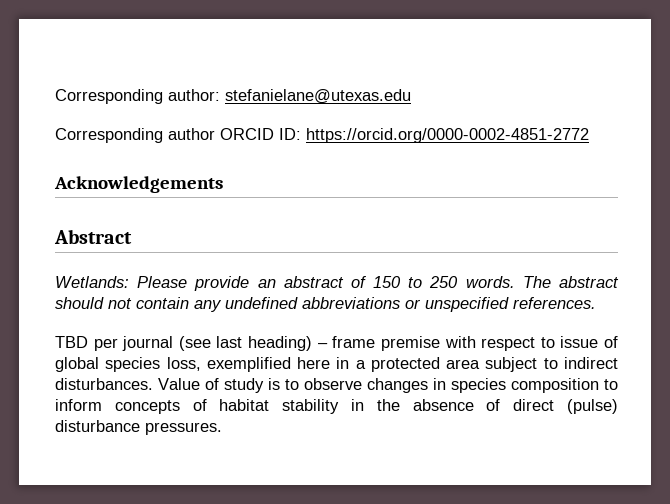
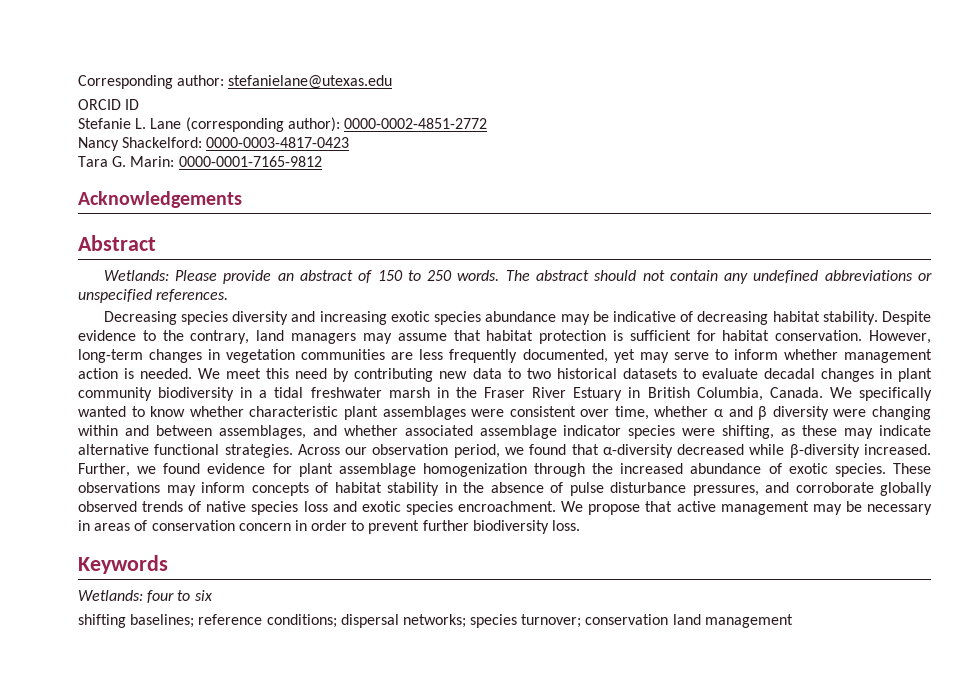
[55,128,589,143] Corresponding author ORCID ID: https://orcid.org/0000-0002-4851-2772 -> [78,99,140,110] [78,117,487,132] [78,137,350,151] [78,156,322,167] ORCID ID // Stefanie L. Lane (corresponding author): 0000-0002-4851-2772 // Nancy Shackelford: 0000-0003-4817-0423 // Tara G. Marin: 0000-0001-7165-9812
[55,336,619,351] [55,357,618,372] [55,378,618,393] TBD per journal (see last heading) – frame premise with respect to issue of global species loss, exemplified here in a protected area subject to indirect disturbances. Value of study is to observe changes in species composition to -> [103,311,931,325] [78,330,931,344] [78,349,932,363] [78,368,932,382] [78,387,933,401] [78,406,932,420] [78,425,931,439] [78,444,932,458] [78,463,931,477] [78,482,196,496] Decreasing species diversity and increasing exotic species abundance may be indicative of decreasing habitat stability. Despite evidence to the contrary, land managers may assume that habitat protection is sufficient for habitat conservation. However, long-term changes in vegetation communities are less frequently documented, yet may serve to inform whether management action is needed. We meet this need by contributing new data to two historical datasets to evaluate decadal changes in plant community biodiversity in a tidal freshwater marsh in the Fraser River Estuary in British Columbia, Canada. We specifically wanted to know whether characteristic plant assemblages were consistent over time, whether α and β diversity were changing within and between assemblages, and whether associated assemblage indicator species were shifting, as these may indicate alternative functional strategies. Across our observation period, we found that α-diversity decreased while β-diversity increased. Further, we found evidence for plant assemblage homogenization through the increased abundance of exotic species. These observations may
[513,399,619,414] [55,420,222,435] direct (pulse) disturbance pressures. -> [569,482,932,496] [78,501,933,515] [78,520,581,534] [78,555,168,574] [78,590,213,603] [78,614,793,628] pulse disturbance pressures, and corroborate globally observed trends of native species loss and exotic species encroachment. We propose that active management may be necessary in areas of conservation concern in order to prevent further biodiversity loss. // Keywords // Wetlands: four to six // shifting baselines; reference conditions; dispersal networks; species turnover; conservation land management

